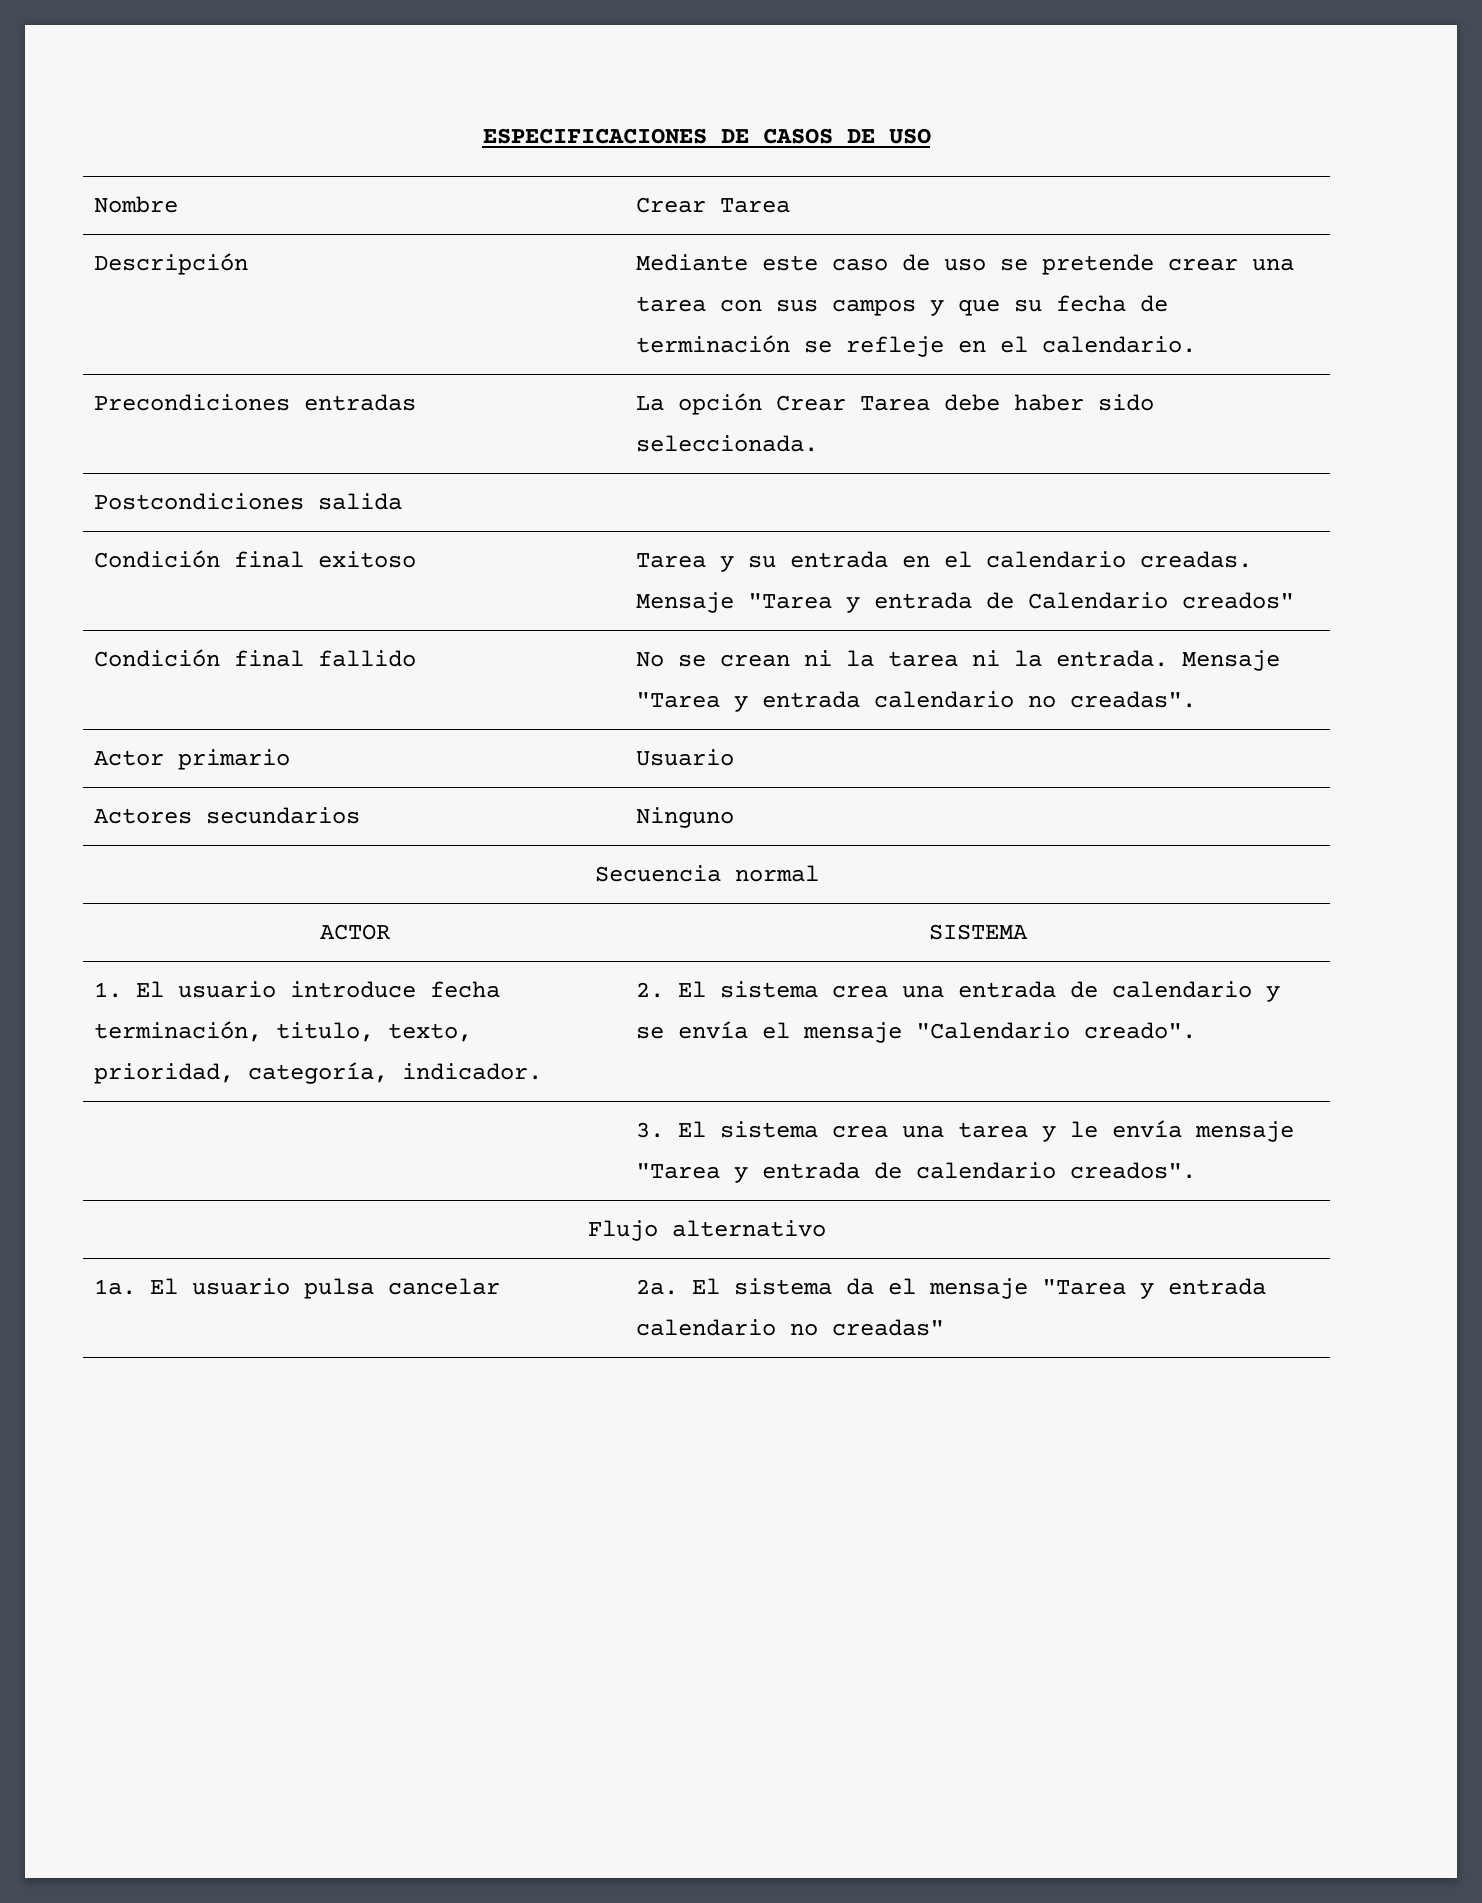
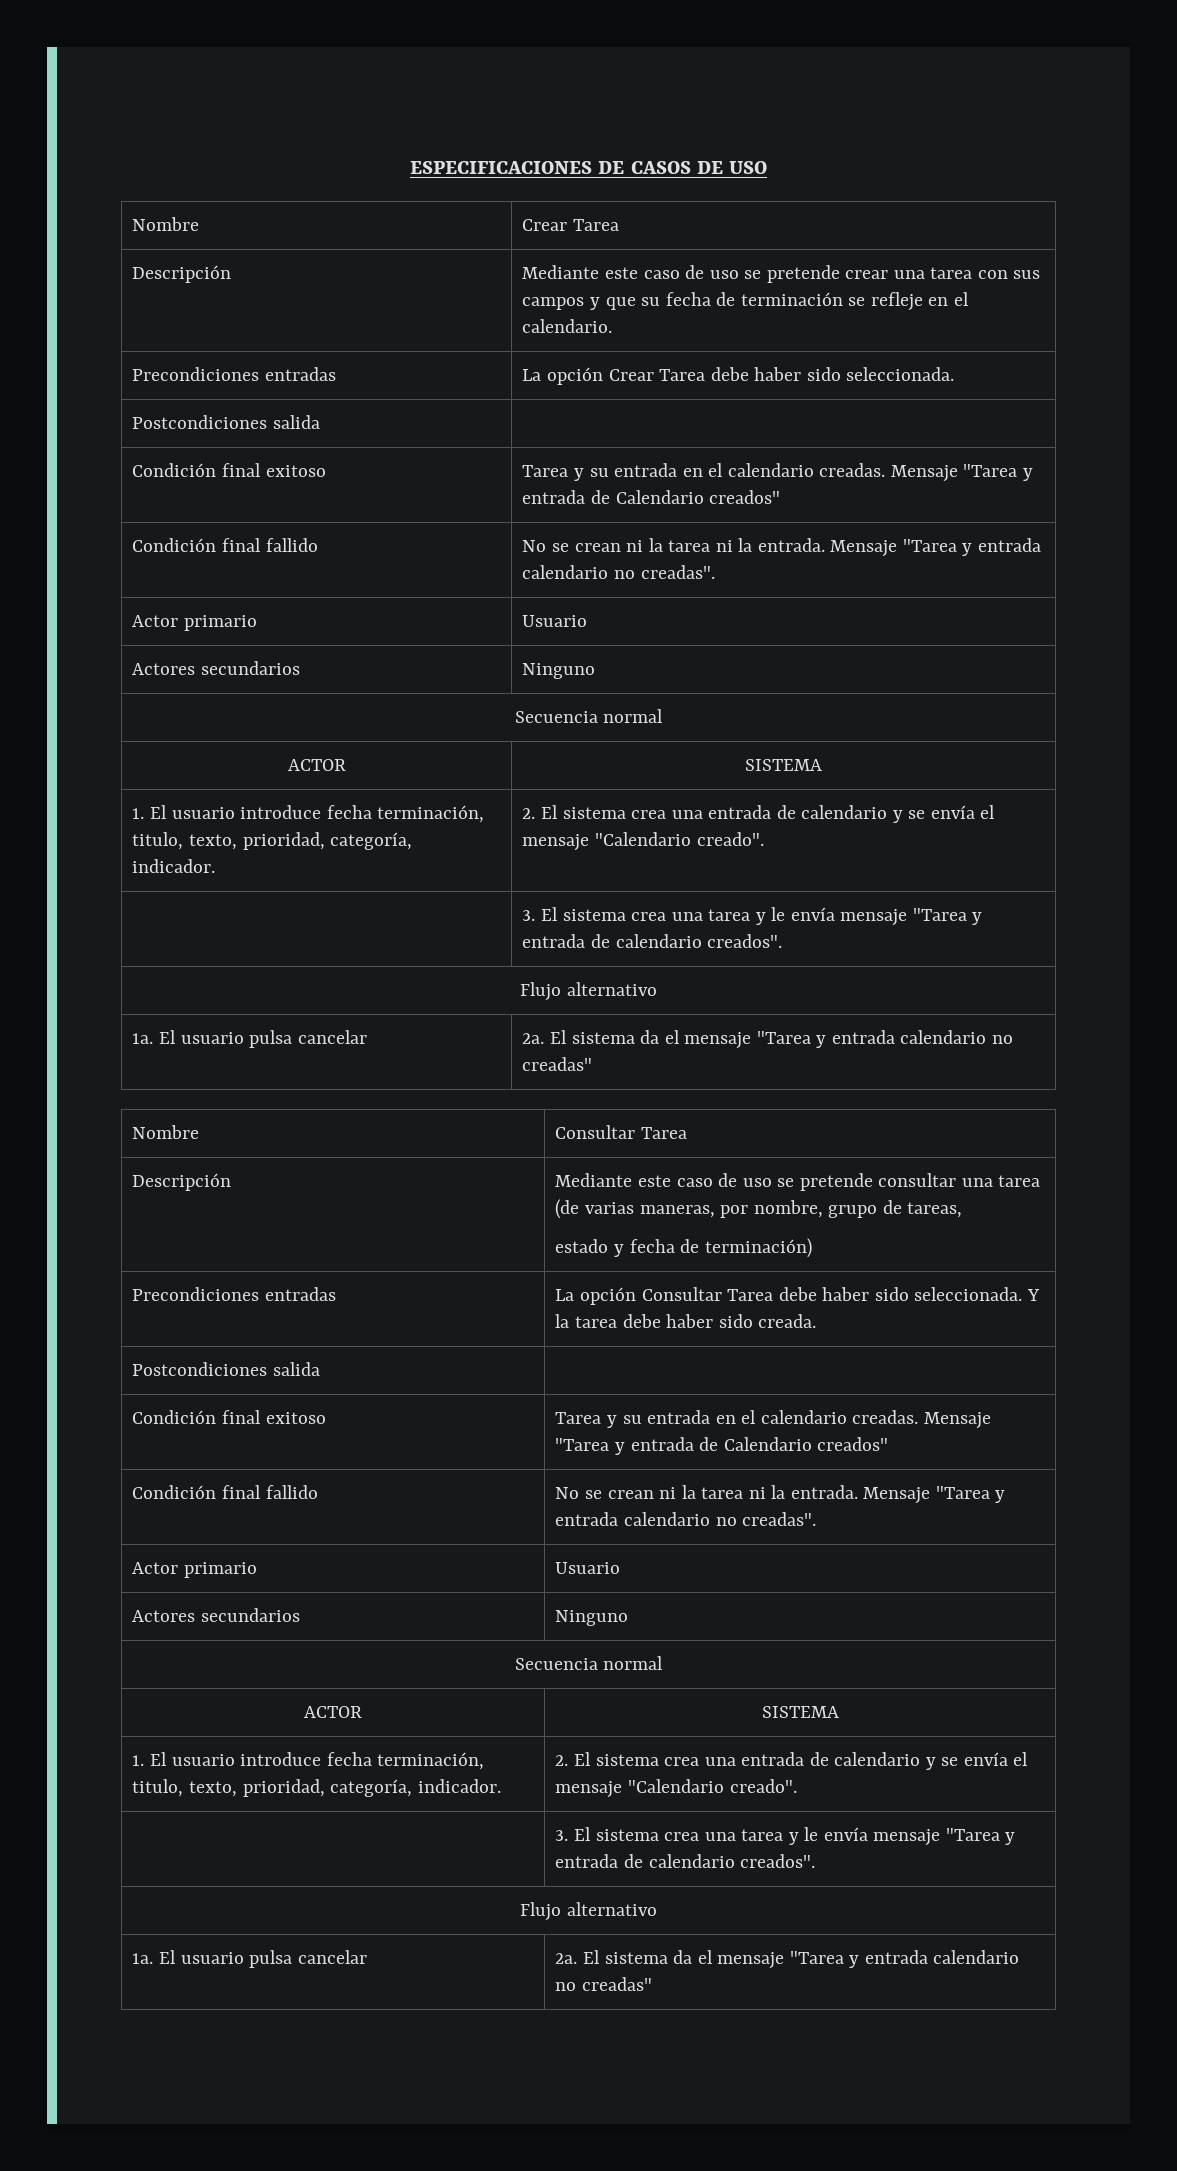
(944, 1327) none -> [132,1125,200,1139] [555,1125,687,1139] [132,1173,232,1191] [555,1173,1041,1191] [555,1199,963,1219] [555,1238,812,1258] [132,1287,336,1301] [555,1287,1040,1305] [555,1314,817,1328] [132,1362,320,1376] [132,1410,326,1424] [555,1410,991,1429] [555,1437,889,1455] [132,1485,318,1499] [555,1485,1006,1504] [555,1512,817,1526] [132,1562,257,1578] [555,1562,621,1574] [132,1608,300,1622] [555,1610,629,1626] [514,1656,664,1670] [304,1706,362,1718] [761,1706,839,1718] [132,1752,485,1770] [132,1779,501,1797] [555,1752,1029,1770] [555,1779,797,1798] [555,1827,1016,1846] [555,1854,816,1868] [520,1902,657,1921] [132,1950,367,1968] [555,1950,1020,1969] [555,1977,652,1991] // Nombre | Consultar Tarea // Descripción | Mediante este caso de uso se pretende consultar una tarea (de varias maneras, por nombre, grupo de tareas, // estado y fecha de terminación) // Precondiciones entradas | La opción Consultar Tarea debe haber sido seleccionada. Y la tarea debe haber sido creada. // Postcondiciones salida | // Condición final exitoso | Tarea y su entrada en el calendario creadas. Mensaje "Tarea y entrada de Calendario creados" // Condición final fallido | No se crean ni la tarea ni la entrada. Mensaje "Tarea y entrada calendario no creadas". // Actor primario | Usuario // Actores secundarios | Ninguno // Secuencia normal // ACTOR | SISTEMA // 1. El usuario introduce fecha terminación, titulo, texto, prioridad, categoría, indicador. | 2. El sistema crea una entrada de calendario y se envía el mensaje "Calendario creado". // | 3. El sistema crea una tarea y le envía mensaje "Tarea y entrada de calendario creados". // Flujo alternativo // 1a. El usuario pulsa cancelar | 2a. El sistema da el mensaje "Tarea y entrada calendario no creadas"

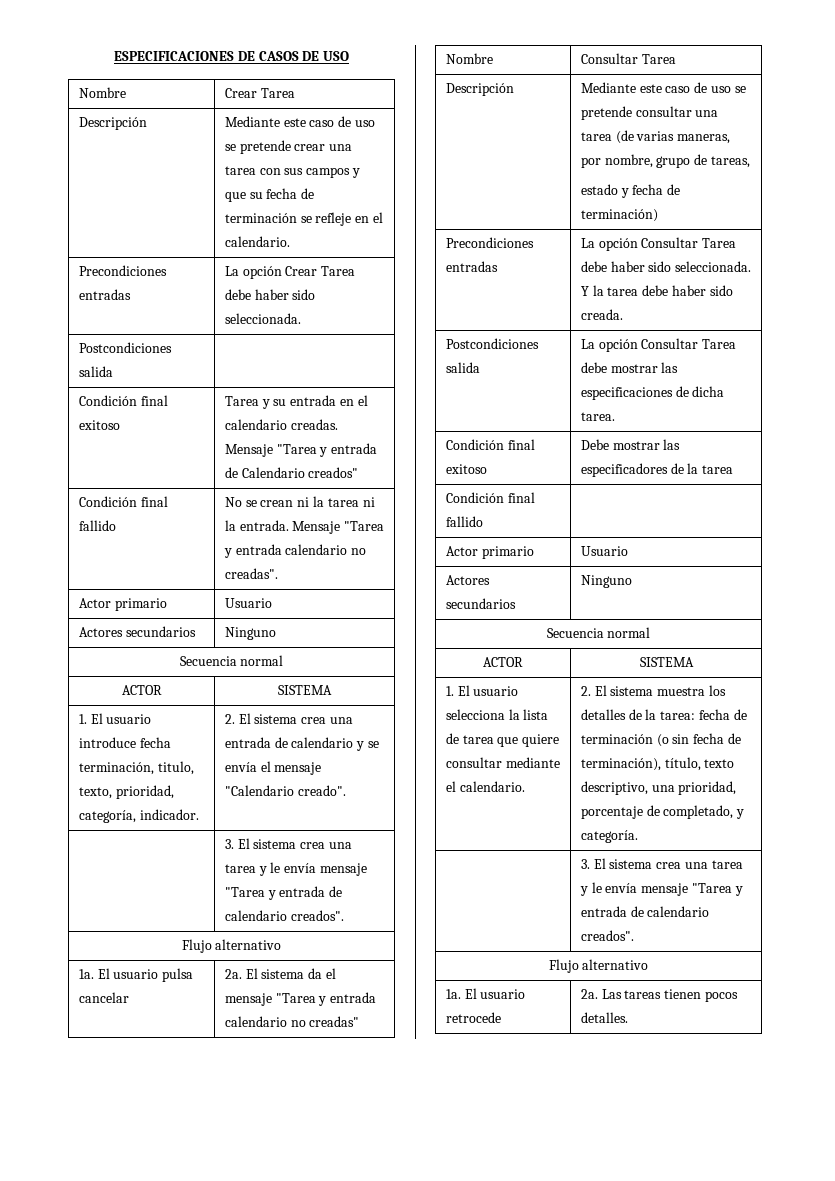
[132,1410,326,1424] [555,1410,991,1429] [555,1437,889,1455] [132,1485,318,1499] [555,1485,1006,1504] [555,1512,817,1526] // Condición final exitoso | Tarea y su entrada en el calendario creadas. Mensaje "Tarea y entrada de Calendario creados" // Condición final fallido | No se crean ni la tarea ni la entrada. Mensaje "Tarea y entrada calendario no creadas". -> [580,338,737,352] [580,362,679,373] [580,386,725,400] [580,412,615,421] [445,439,535,450] [445,464,487,474] [580,439,681,450] [580,463,734,477] [445,492,535,503] [445,516,483,527] La opción Consultar Tarea debe mostrar las especificaciones de dicha tarea. // Condición final exitoso | Debe mostrar las especificadores de la tarea // Condición final fallido |
[240,1752,485,1770] [132,1779,501,1797] [555,1752,1029,1770] [555,1779,797,1798] introduce fecha terminación, titulo, texto, prioridad, categoría, indicador. | 2. El sistema crea una entrada de calendario y se envía el mensaje "Calendario creado". -> [445,709,549,720] [445,733,560,747] [445,757,560,768] [445,781,525,792] [580,685,726,696] [580,709,747,720] [580,733,741,747] [580,757,735,771] [580,781,737,795] [580,805,745,819] [580,830,638,843] selecciona la lista de tarea que quiere consultar mediante el calendario. | 2. El sistema muestra los detalles de la tarea: fecha de terminación (o sin fecha de terminación), título, texto descriptivo, una prioridad, porcentaje de completado, y categoría.
[249,1950,367,1968] [555,1950,1020,1969] [555,1977,652,1991] pulsa cancelar | 2a. El sistema da el mensaje "Tarea y entrada calendario no creadas" -> [445,1012,501,1023] [580,989,738,1002] [580,1012,628,1023] retrocede | 2a. Las tareas tienen pocos detalles.

